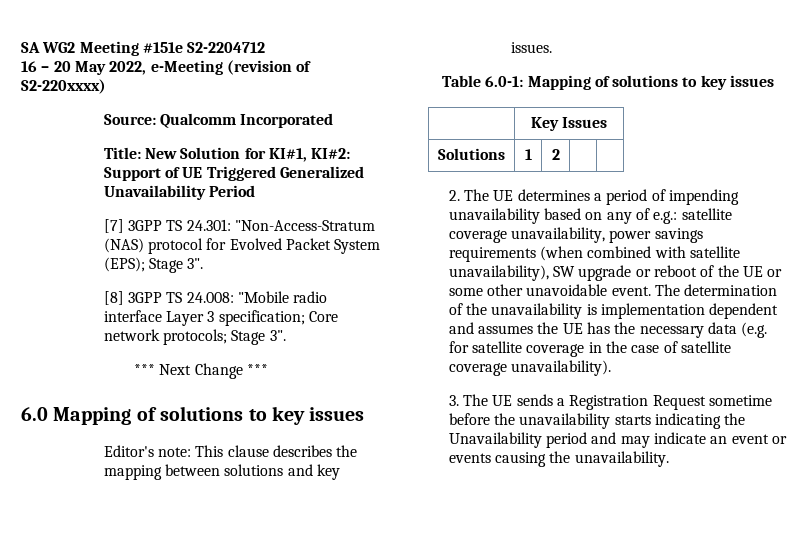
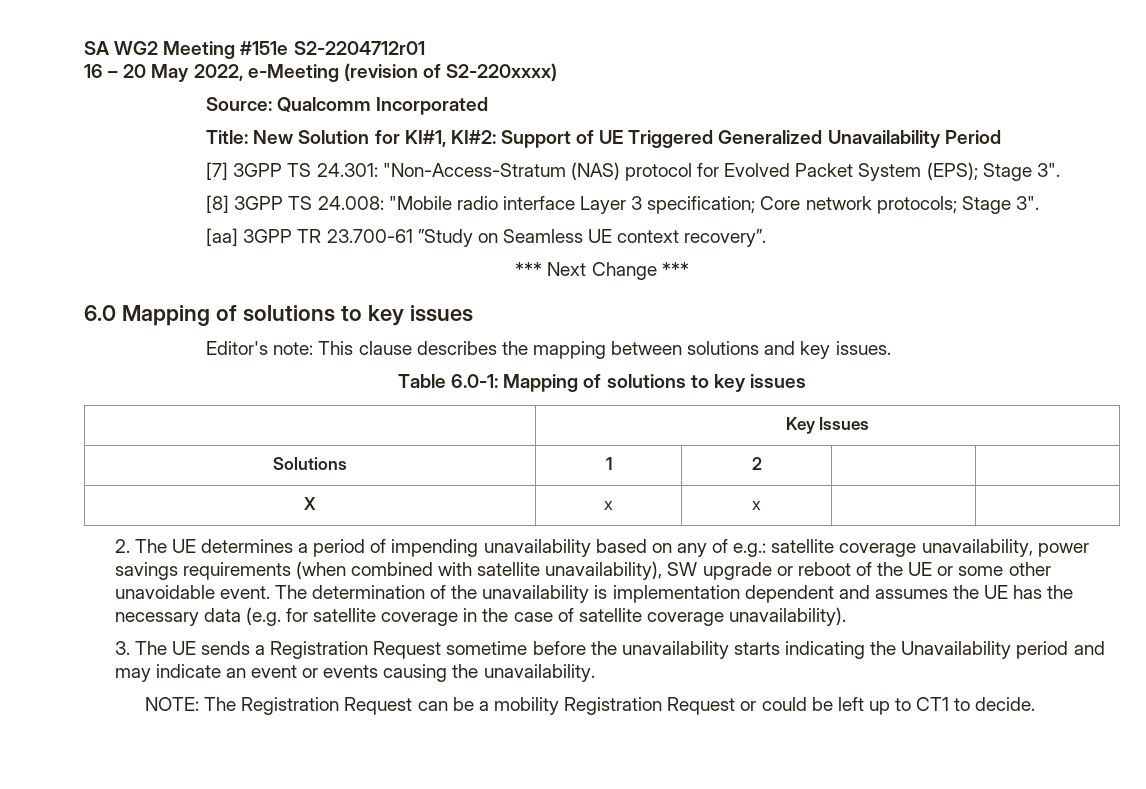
[187,42,266,53] S2-2204712 -> [293,41,425,55] S2-2204712r01
(286, 335) none -> [206,228,767,247] // [aa] 3GPP TR 23.700-61 ”Study on Seamless UE context recovery”.
(560, 154) none -> [304,497,316,510] [604,501,613,510] [752,501,761,510] // X | x | x | |
(669, 459) none -> [145,697,1036,715] // NOTE: The Registration Request can be a mobility Registration Request or could be left up to CT1 to decide.

